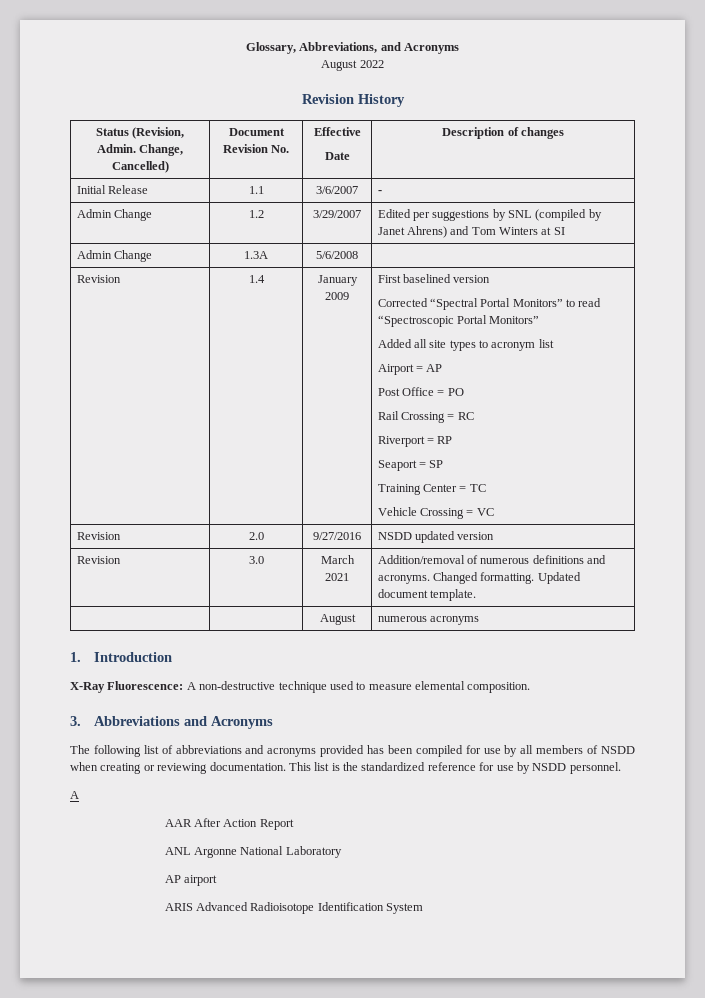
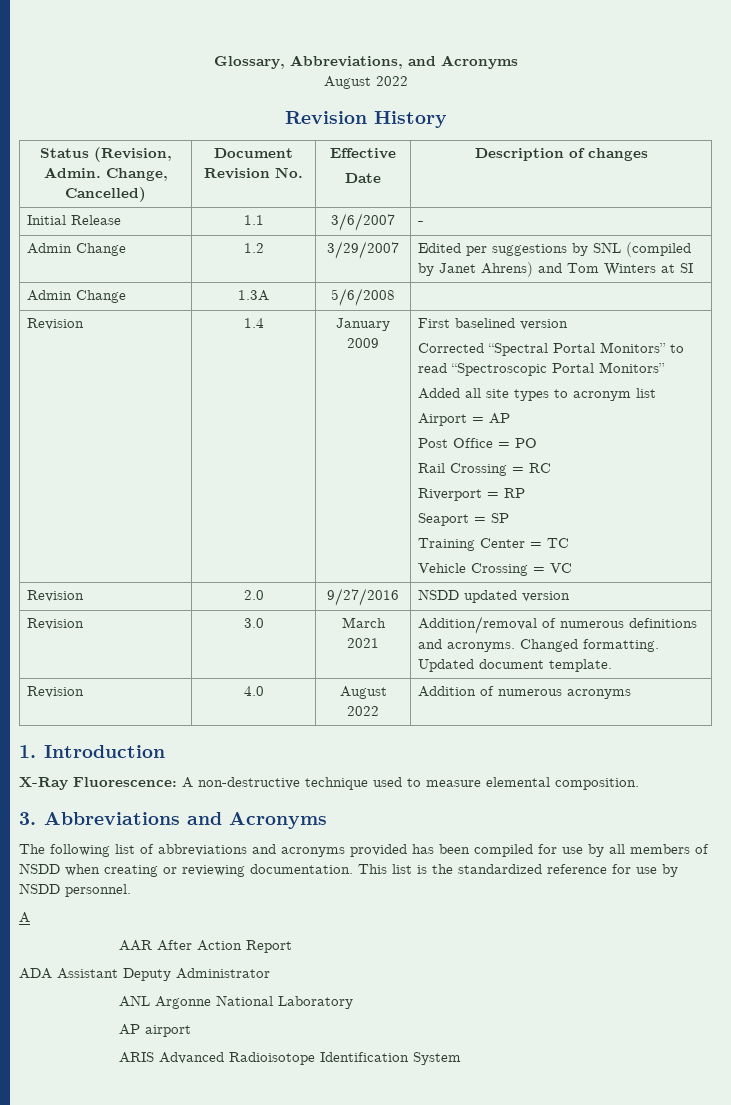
[319,614,356,625] | | August | -> [27,686,85,698] [243,686,264,696] [339,686,387,699] [347,706,379,716] [418,686,495,697] Revision | 4.0 | August 2022 | Addition of
(294, 824) none -> [19,968,270,981] // ADA Assistant Deputy Administrator

